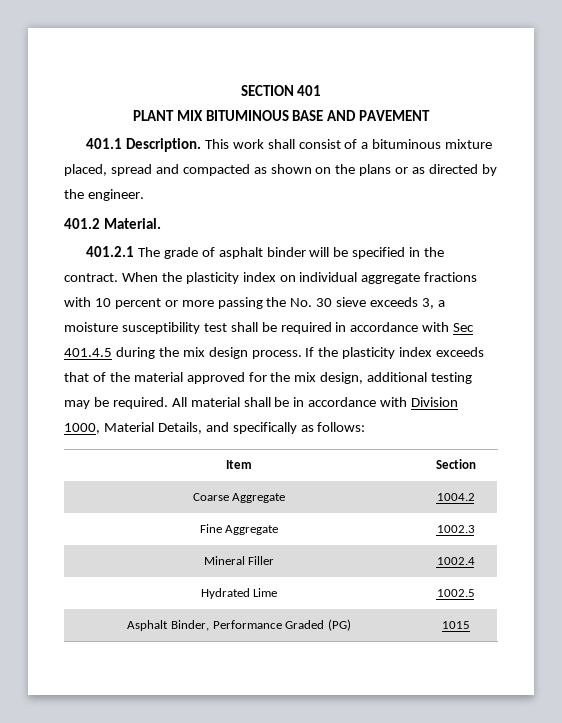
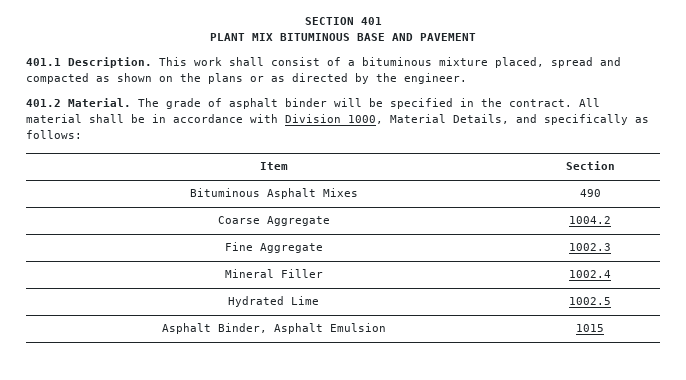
[85,246,134,257] // 401.2.1 -> (131, 102) none
[121,272,478,284] [64,297,445,309] [64,322,475,334] [64,347,485,359] [64,372,473,384] [64,397,168,409] When the plasticity index on individual aggregate fractions with 10 percent or more passing the No. 30 sieve exceeds 3, a moisture susceptibility test shall be required in accordance with Sec 401.4.5 during the mix design process. If the plasticity index exceeds that of the material approved for the mix design, additional testing may be required. -> (572, 103) none
(476, 464) none -> [189,188,358,199] [579,189,601,197] // Bituminous Asphalt Mixes | 490
[212,619,351,631] Performance Graded (PG) -> [273,323,386,334] Asphalt Emulsion

